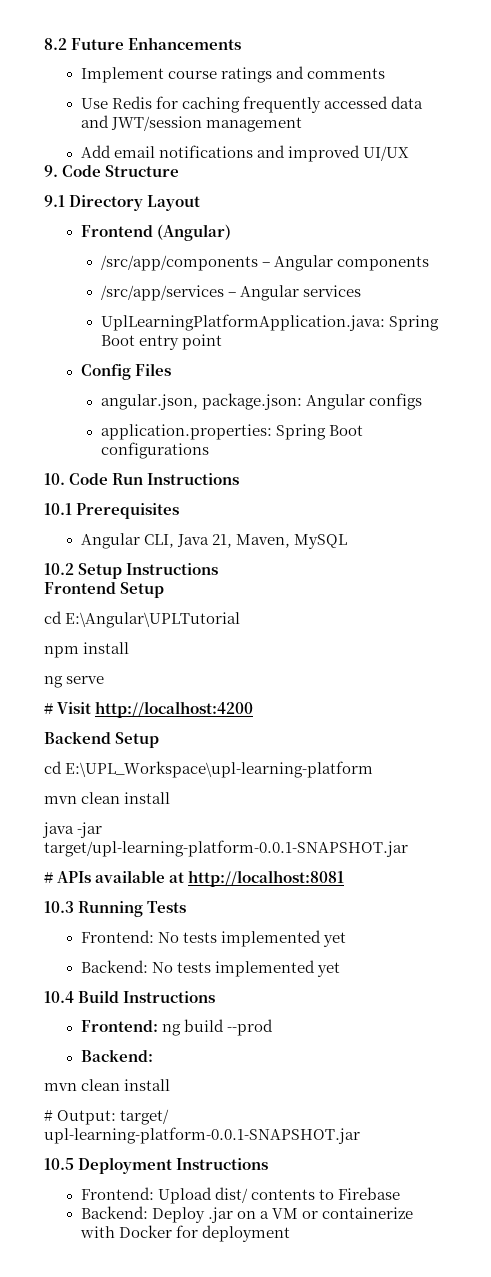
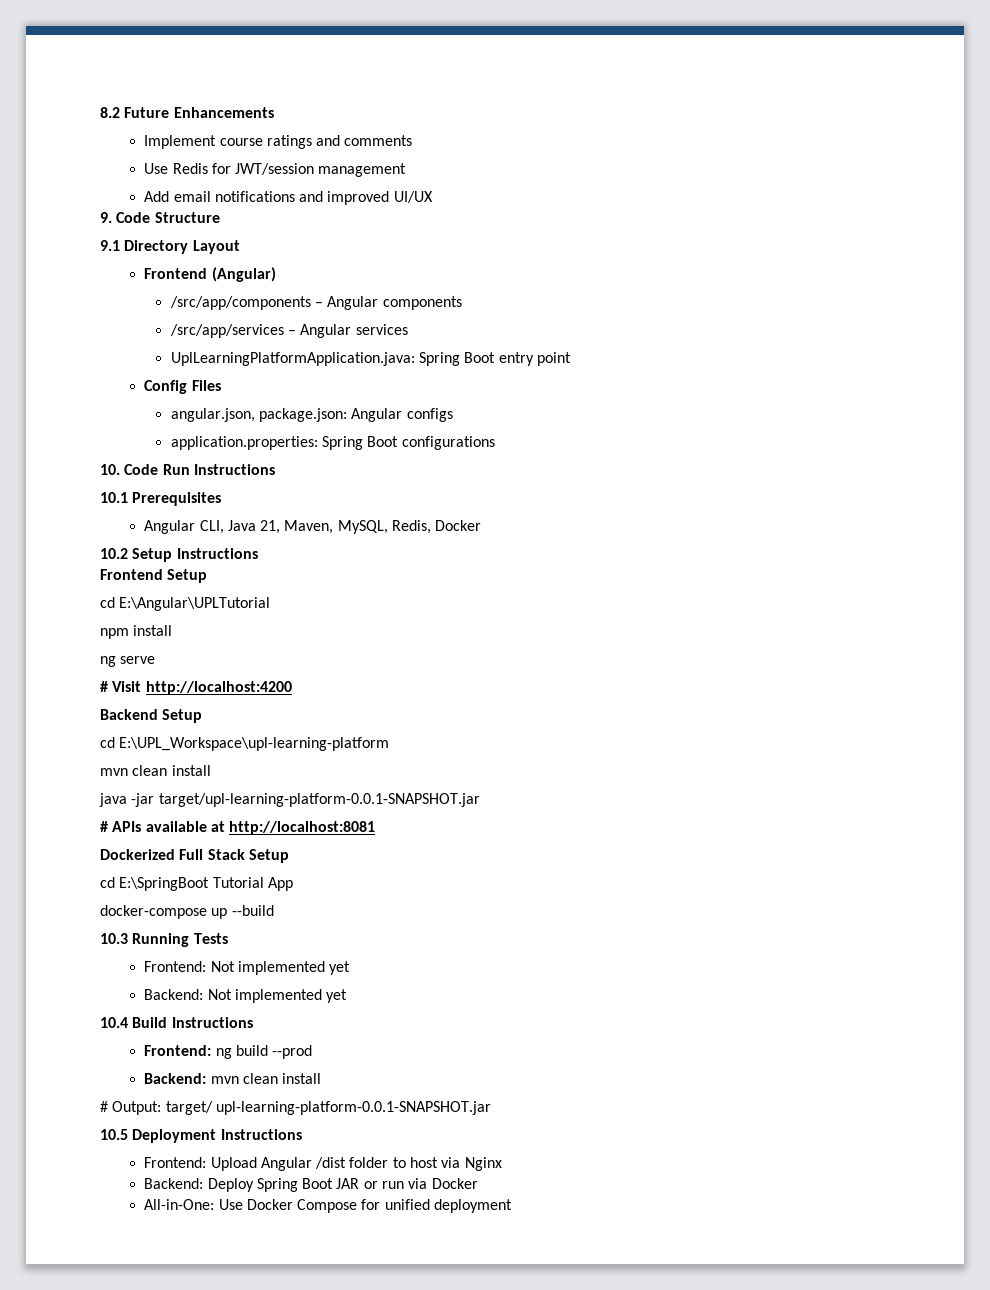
[181,96,423,113] [80,115,109,128] caching frequently accessed data and -> (231, 168) none
[293,534,347,549] MySQL -> [337,520,482,534] MySQL, Redis, Docker
(345, 878) none -> [100,849,289,863] [100,877,293,891] [100,905,274,919] // Dockerized Full Stack Setup // cd E:\SpringBoot Tutorial App // docker-compose up --build
[157,932,217,943] No tests -> [210,961,235,972] Not
[151,962,211,973] No tests -> [207,989,232,1000] Not
(153, 1055) // -> (207, 1078) none
[214,1187,400,1203] [80,1206,413,1223] [79,1225,198,1238] dist/ contents to Firebase // Backend: Deploy .jar on a VM or containerize with Docker for -> [260,1157,502,1171] [144,1178,478,1192] [144,1199,430,1213] Angular /dist folder to host via Nginx // Backend: Deploy Spring Boot JAR or run via Docker // All-in-One: Use Docker Compose for unified

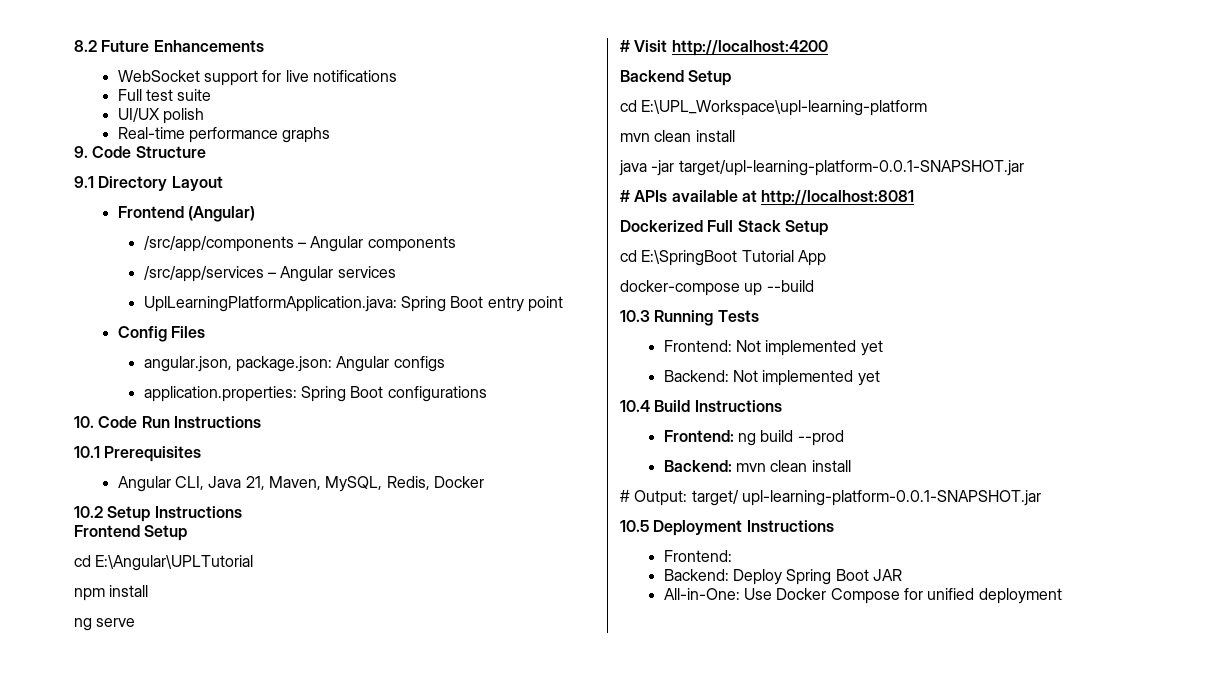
[144,135,413,149] [144,163,407,177] [144,191,433,205] Implement course ratings and comments // Use Redis for JWT/session management // Add email notifications and improved UI/UX -> [117,70,397,86] [117,89,212,101] [117,108,204,124] [117,127,331,143] WebSocket support for live notifications // Full test suite // UI/UX polish // Real-time performance graphs
[210,1157,502,1171] Upload Angular /dist folder to host via Nginx -> (732, 556) none
[363,1178,478,1189] or run via Docker -> (902, 575) none

